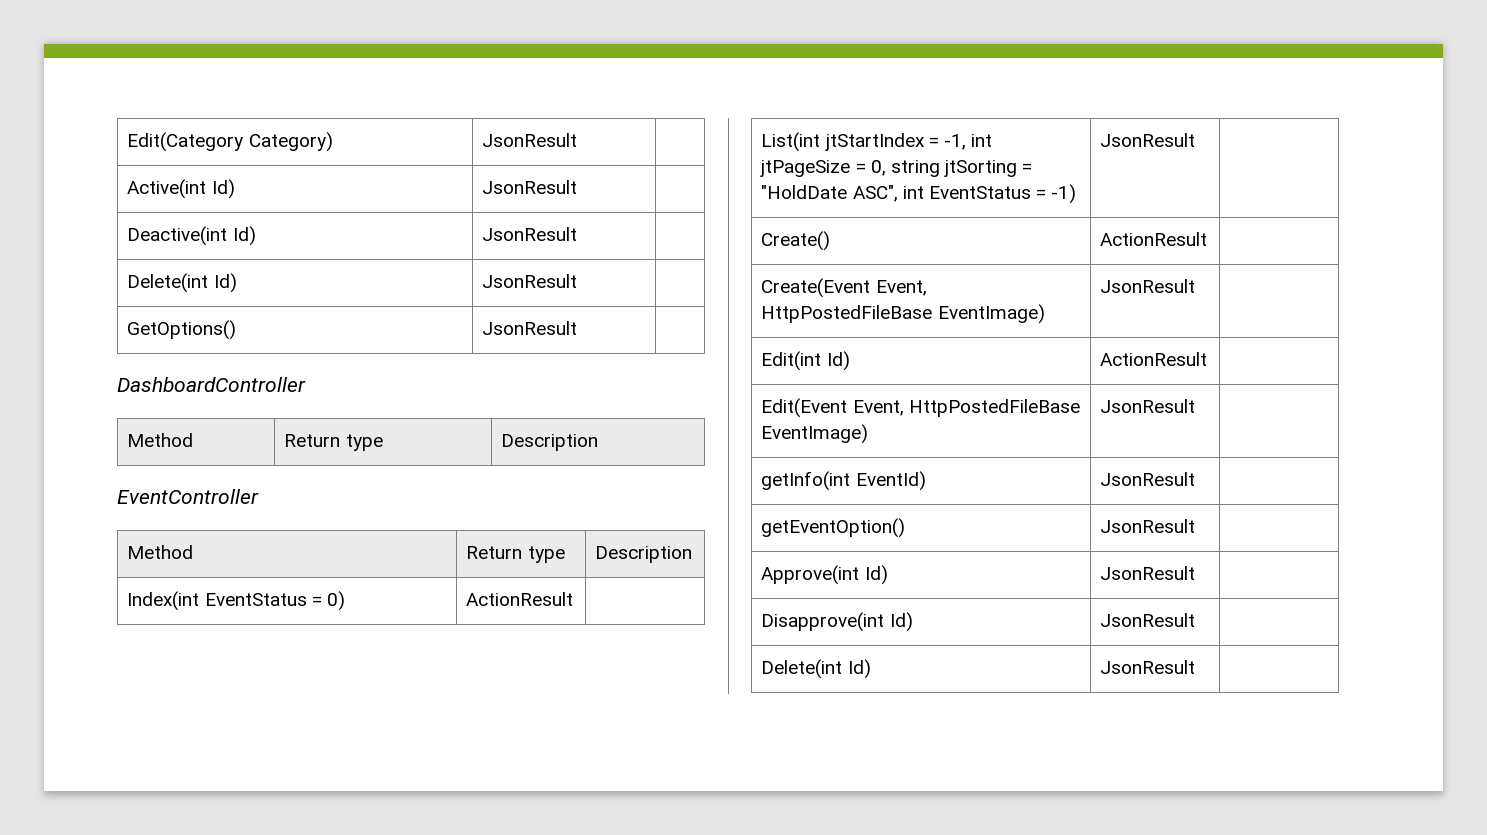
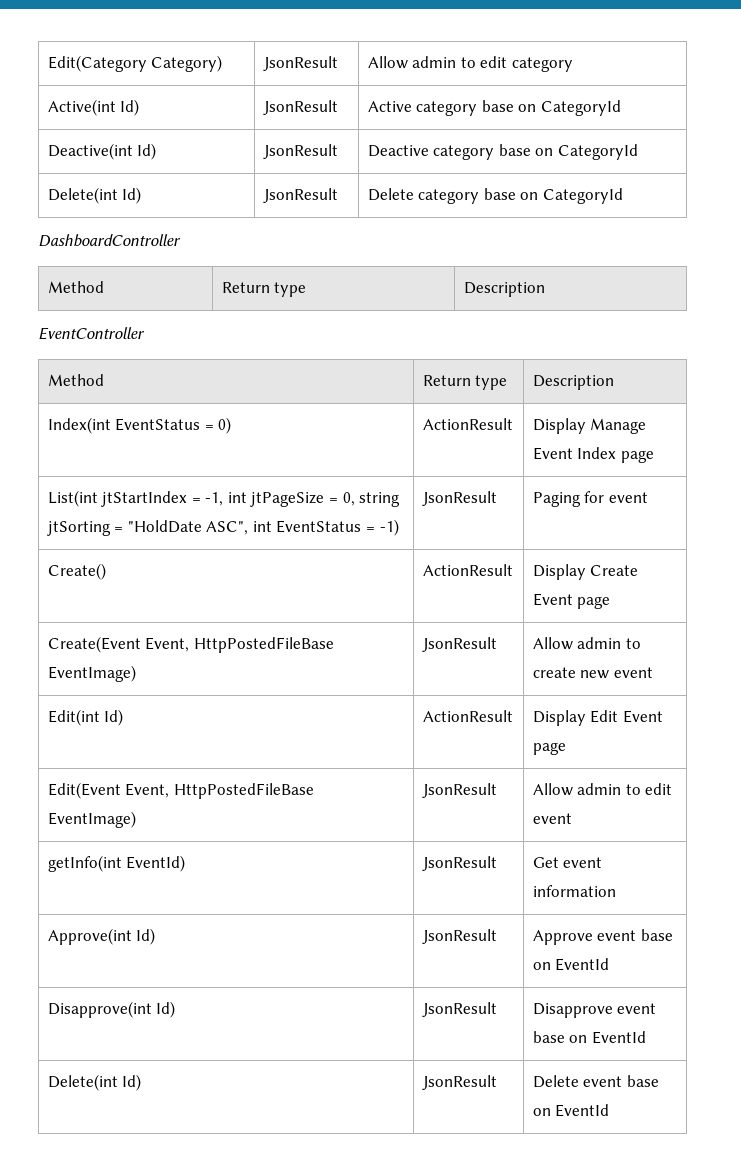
[127,179,235,199] [482,180,578,194] [127,226,256,246] [482,227,578,241] [127,273,237,293] [482,274,578,288] [127,320,237,340] [482,321,578,335] // Active(int Id) | JsonResult | // Deactive(int Id) | JsonResult | // Delete(int Id) | JsonResult | // GetOptions() | JsonResult | -> [367,56,573,72] [47,99,140,116] [262,100,338,115] [367,100,621,116] [47,143,157,160] [262,144,338,159] [367,144,638,160] [47,187,142,204] [262,188,338,203] [367,188,623,204] Allow admin to edit category // Active(int Id) | JsonResult | Active category base on CategoryId // Deactive(int Id) | JsonResult | Deactive category base on CategoryId // Delete(int Id) | JsonResult | Delete category base on CategoryId
(574, 599) none -> [532,418,647,434] [532,447,654,463] Display Manage Event Index page
(1196, 140) none -> [532,491,648,507] Paging for event
(1208, 239) none -> [532,564,639,580] [532,593,611,609] Display Create Event page
(1196, 286) none -> [532,637,641,650] [532,667,653,679] Allow admin to create new event
(1208, 359) none -> [532,710,663,726] [532,742,566,755] Display Edit Event page
(1196, 406) none -> [532,783,673,796] [532,813,572,824] Allow admin to edit event
[761,518,906,538] [1100,519,1196,533] // getEventOption() | JsonResult | -> [532,857,603,868] [532,885,616,897] Get event information
[761,612,913,632] [1100,613,1196,627] [761,659,871,679] [1100,660,1196,674] // Disapprove(int Id) | JsonResult | // Delete(int Id) | JsonResult | -> [532,929,673,945] [532,958,610,971] [47,1001,176,1018] [421,1002,497,1017] [532,1003,657,1018] [532,1031,646,1044] [47,1074,142,1091] [421,1075,497,1090] [532,1075,659,1088] [532,1104,610,1117] Approve event base on EventId // Disapprove(int Id) | JsonResult | Disapprove event base on EventId // Delete(int Id) | JsonResult | Delete event base on EventId

